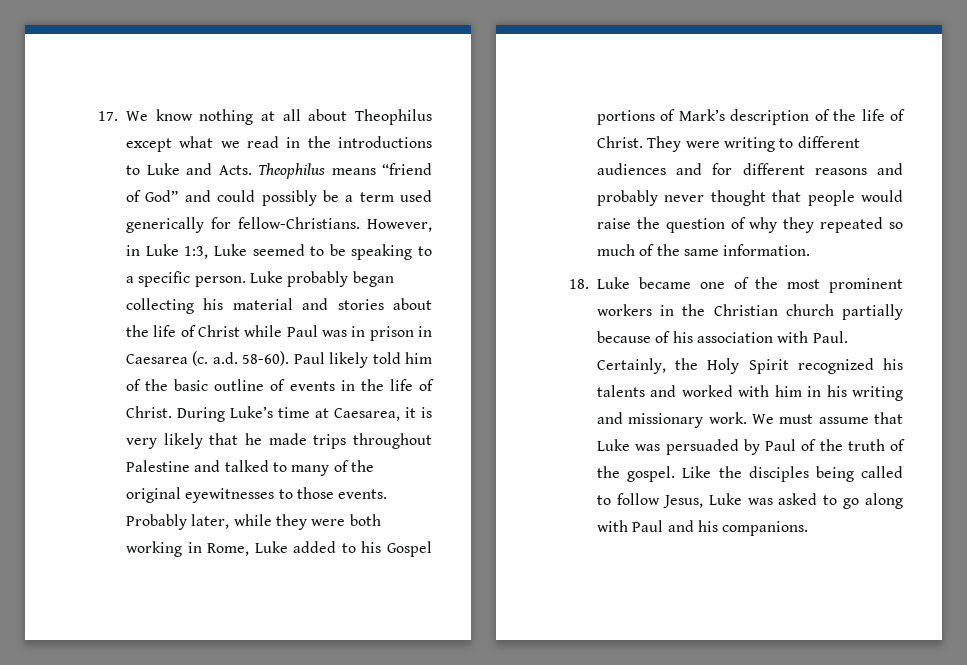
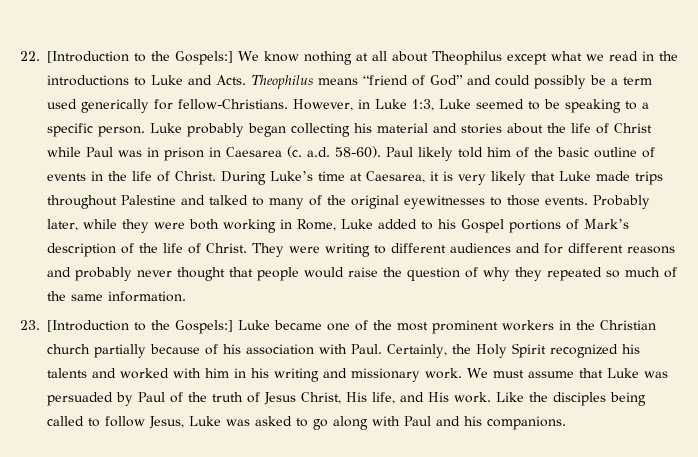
[98,111,118,121] 17. -> [20,51,233,65] 22. [Introduction to the Gospels:]
[244,433,262,445] he -> [559,171,591,181] Luke
[569,279,589,289] 18. -> [20,320,233,334] 23. [Introduction to the Gospels:]
[597,466,676,482] the gospel. -> [264,392,491,405] Jesus Christ, His life, and His work.

